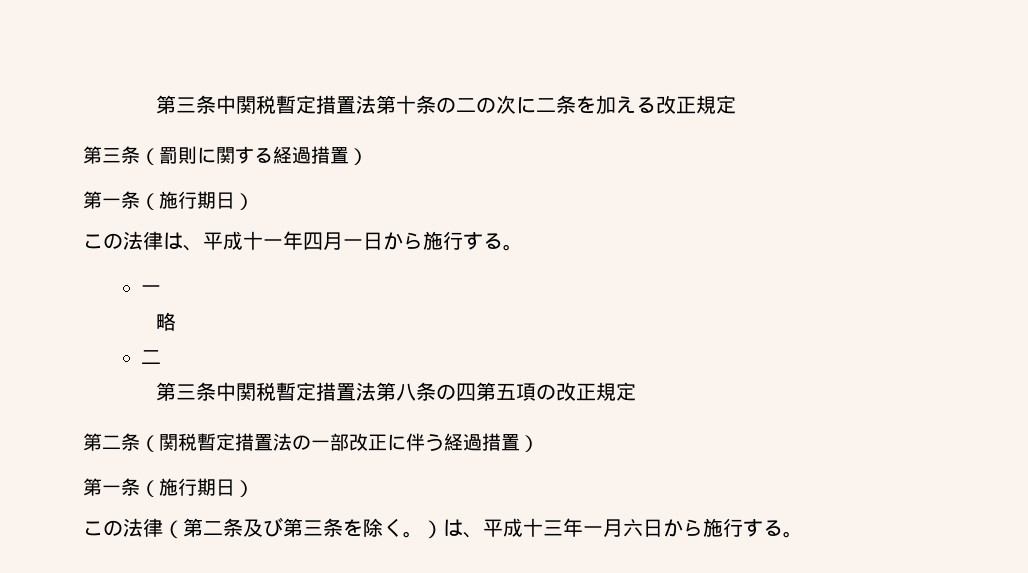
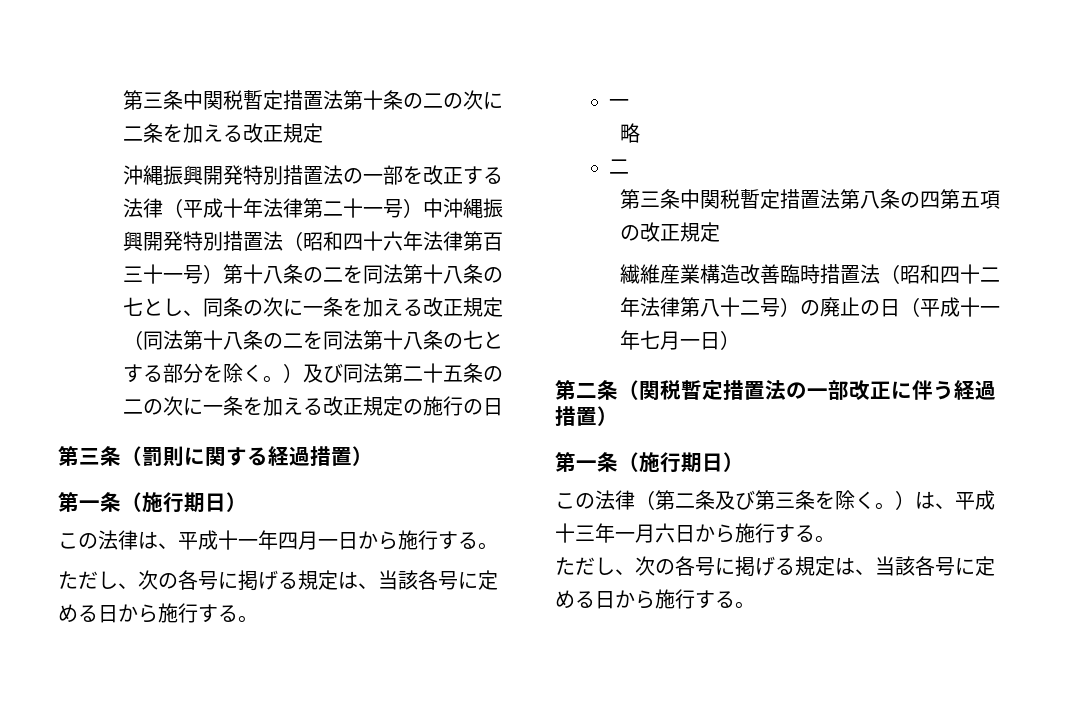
(736, 104) none -> [122,165,503,185] [122,198,503,218] [122,231,503,251] [122,264,503,284] [122,297,503,317] [122,330,503,350] [122,363,503,383] [122,396,503,416] // 沖縄振興開発特別措置法の一部を改正する法律（平成十年法律第二十一号）中沖縄振興開発特別措置法（昭和四十六年法律第百三十一号）第十八条の二を同法第十八条の七とし、同条の次に一条を加える改正規定（同法第十八条の二を同法第十八条の七とする部分を除く。）及び同法第二十五条の二の次に一条を加える改正規定の施行の日
(523, 247) none -> [58,570,498,591] [58,603,258,623] // ただし、次の各号に掲げる規定は、当該各号に定める日から施行する。
(636, 391) none -> [619,264,1000,284] [619,297,1000,317] [619,330,740,350] // 繊維産業構造改善臨時措置法（昭和四十二年法律第八十二号）の廃止の日（平成十一年七月一日）
(803, 534) none -> [555,556,995,577] [555,589,755,609] // ただし、次の各号に掲げる規定は、当該各号に定める日から施行する。

